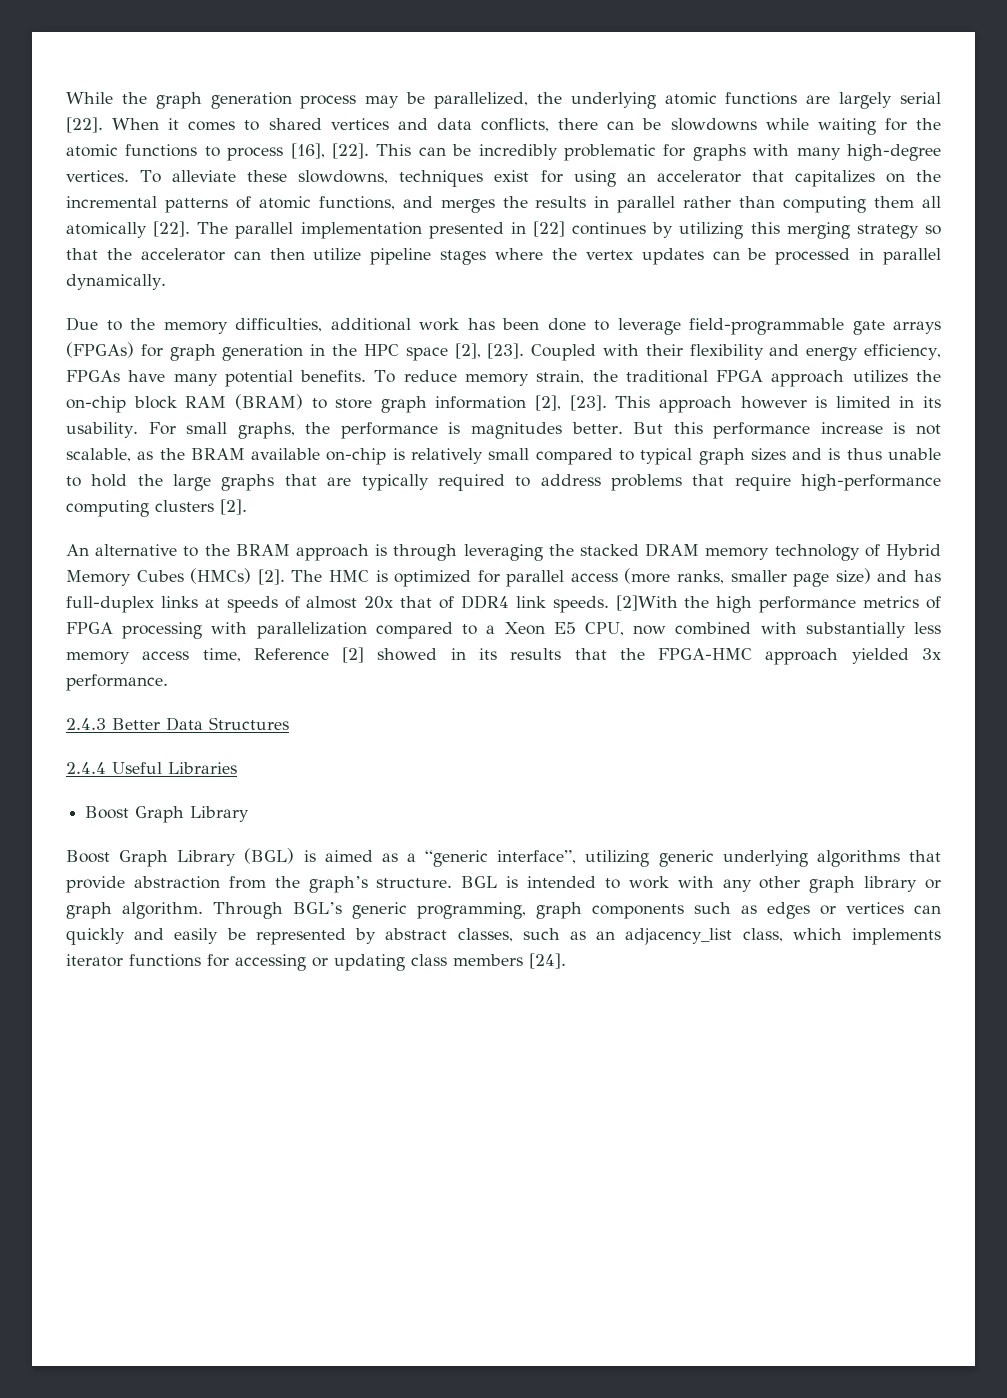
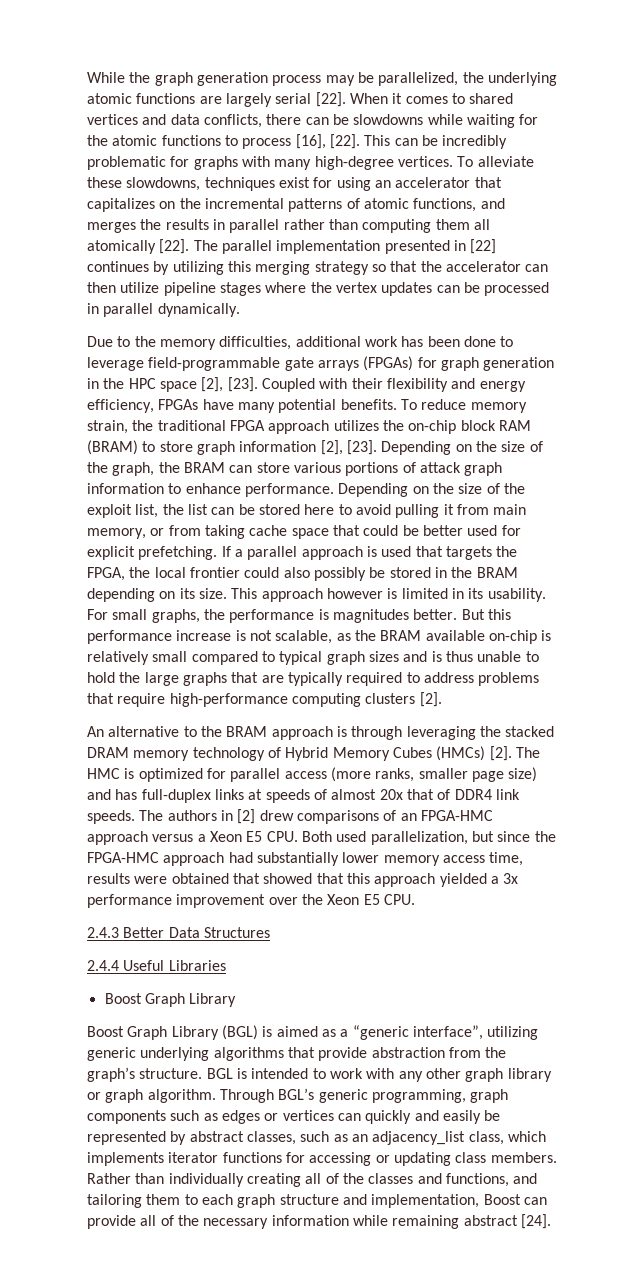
(607, 403) none -> [381,441,543,455] [87,462,503,476] [87,483,525,497] [87,504,527,518] [87,525,521,539] [87,546,518,560] [87,567,518,581] [87,588,227,602] Depending on the size of the graph, the BRAM can store various portions of attack graph information to enhance performance. Depending on the size of the exploit list, the list can be stored here to avoid pulling it from main memory, or from taking cache space that could be better used for explicit prefetching. If a parallel approach is used that targets the FPGA, the local frontier could also possibly be stored in the BRAM depending on its size.
[615,595,941,613] [66,622,941,639] [66,647,942,665] [66,674,168,691] [2]With the high performance metrics of FPGA processing with parallelization compared to a Xeon E5 CPU, now combined with substantially less memory access time, Reference [2] showed in its results that the FPGA-HMC approach yielded 3x performance. -> [139,809,493,824] [87,831,556,845] [87,852,524,866] [87,873,519,887] [87,894,415,908] The authors in [2] drew comparisons of an FPGA-HMC approach versus a Xeon E5 CPU. Both used parallelization, but since the FPGA-HMC approach had substantially lower memory access time, results were obtained that showed that this approach yielded a 3x performance improvement over the Xeon E5 CPU.
[453,954,523,966] members -> [490,1152,557,1163] [87,1173,538,1187] [87,1194,547,1208] [87,1215,518,1229] members. Rather than individually creating all of the classes and functions, and tailoring them to each graph structure and implementation, Boost can provide all of the necessary information while remaining abstract

